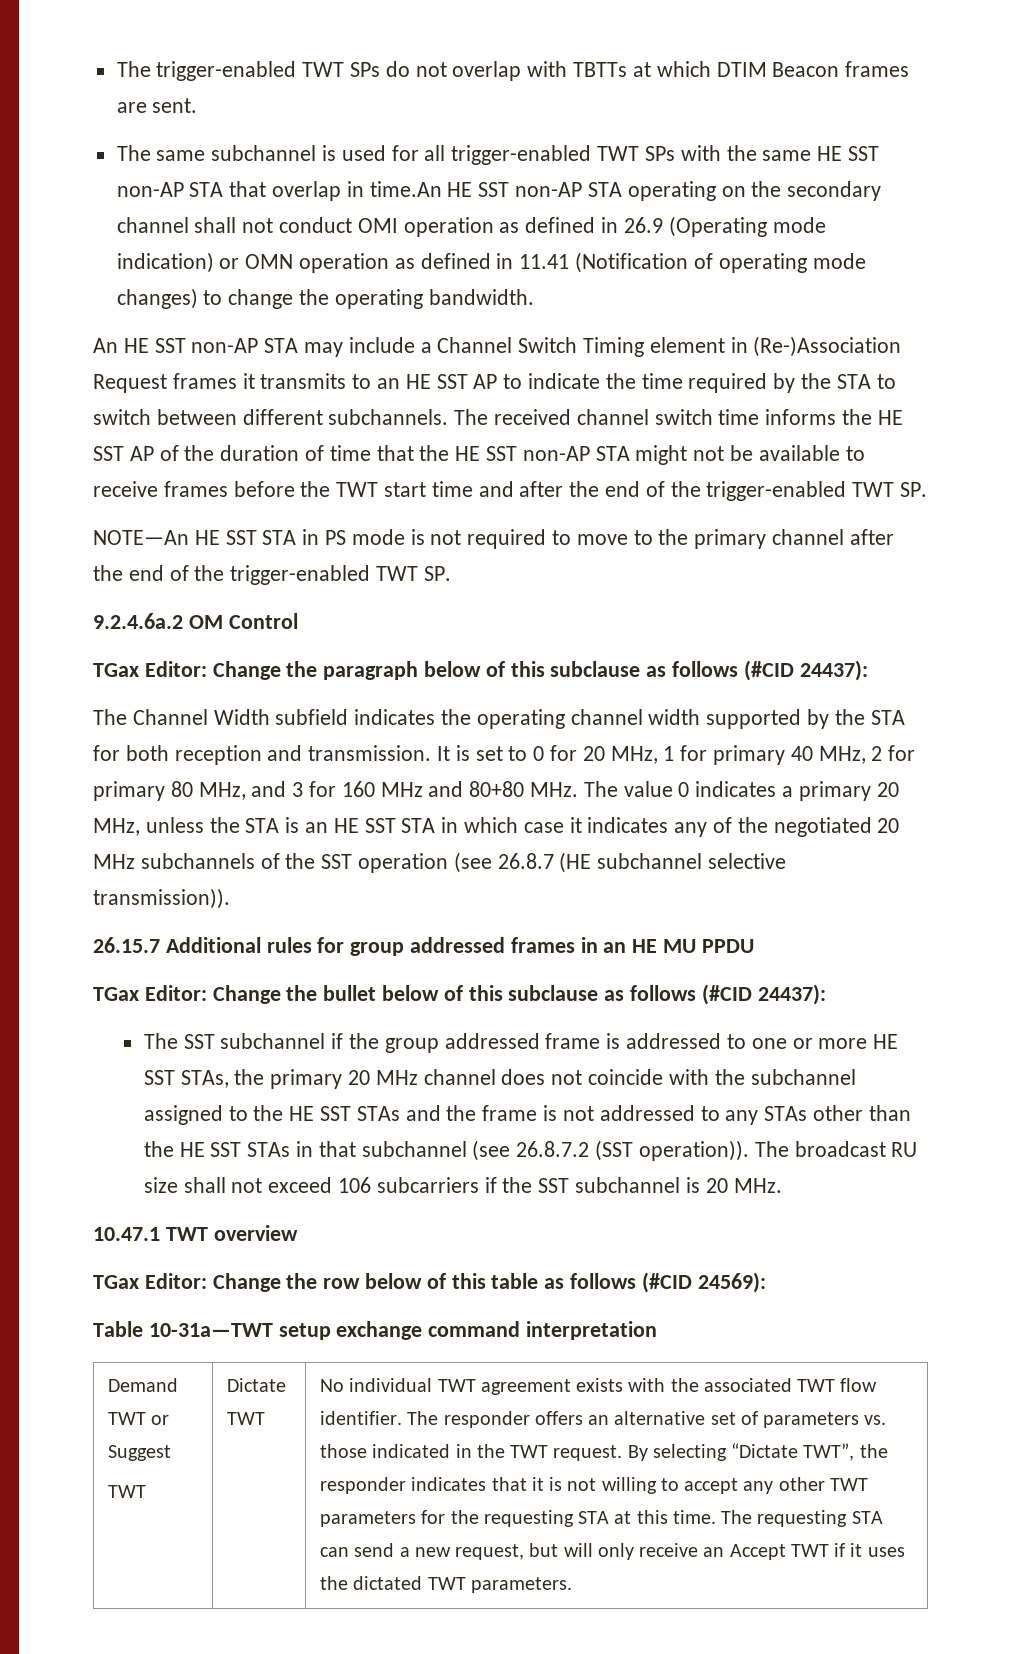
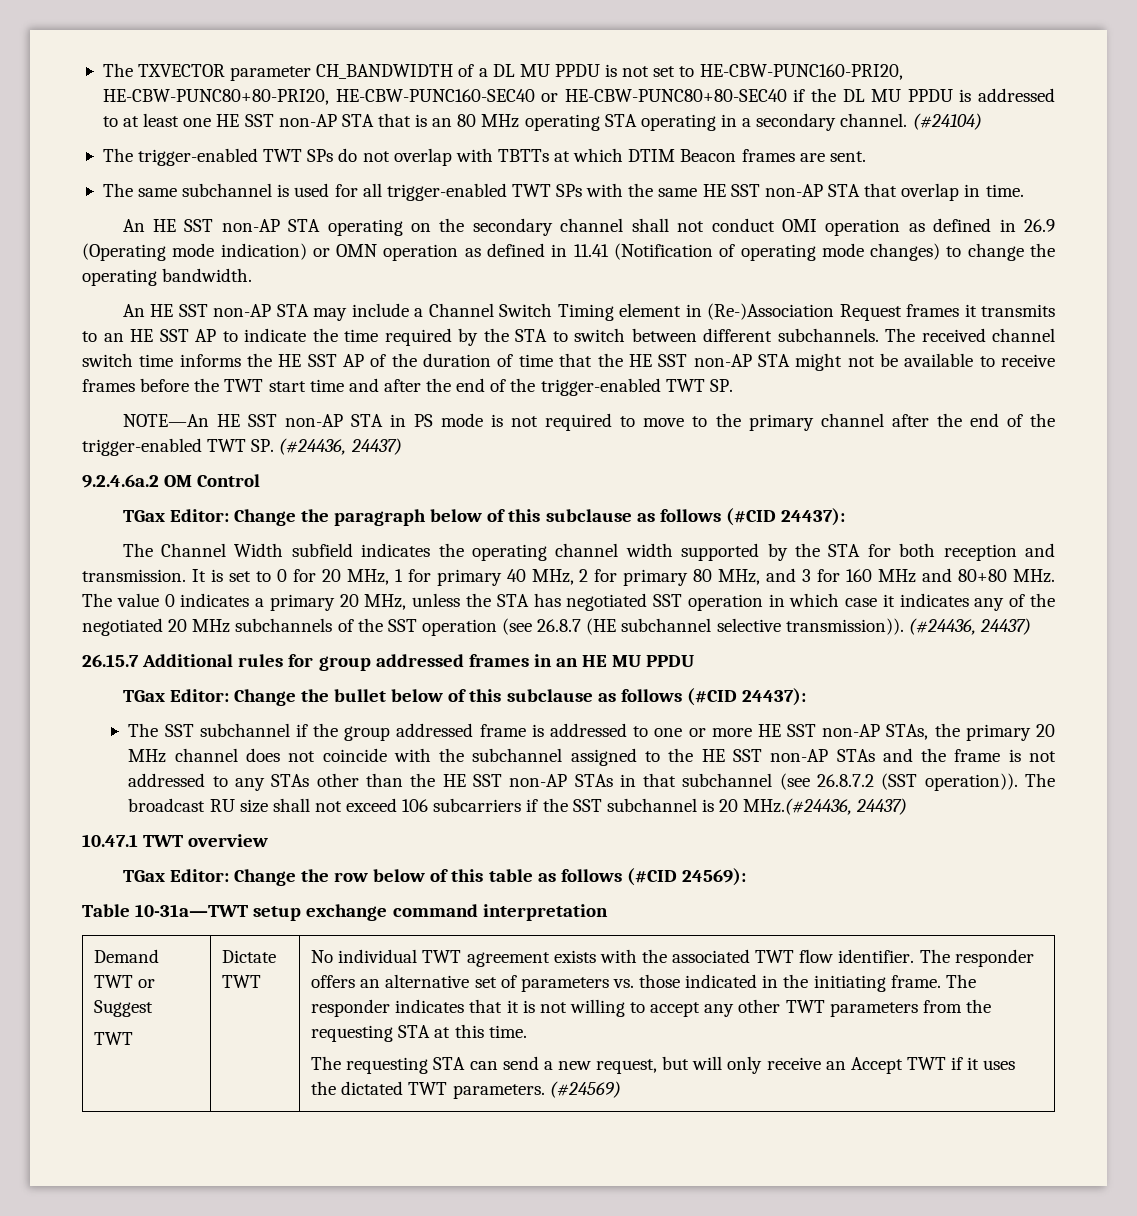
[116,61,151,77] The -> [102,63,903,81] [102,88,1055,105] [102,113,982,131] [102,148,133,162] The TXVECTOR parameter CH_BANDWIDTH of a DL MU PPDU is not set to HE-CBW-PUNC160-PRI20, HE-CBW-PUNC80+80-PRI20, HE-CBW-PUNC160-SEC40 or HE-CBW-PUNC80+80-SEC40 if the DL MU PPDU is addressed to at least one HE SST non-AP STA that is an 80 MHz operating STA operating in a secondary channel. (#24104) // The
[369,181,442,197] time.An -> [985,184,1024,197] [122,219,145,232] time. // An
(257, 537) none -> [284,414,343,427] non-AP
(451, 573) none -> [279,438,402,455] (#24436, 24437)
[285,817,436,833] is an HE SST STA -> [533,593,763,611] has negotiated SST operation
(230, 898) none -> [908,618,1031,635] (#24436, 24437)
(175, 1077) none -> [822,724,881,737] non-AP
(352, 1113) none -> [770,749,829,762] non-AP
(242, 1149) none -> [509,774,568,787] non-AP
[733,1178,782,1193] MHz. -> [743,798,908,815] MHz.(#24436, 24437)
[510,1443,888,1461] TWT request. By selecting “Dictate TWT”, the -> [813,974,976,992] initiating frame. The
[421,1510,446,1524] for -> [922,1000,962,1013] from
(716, 1517) none -> (527, 1031) //
(572, 1585) none -> [549,1081,621,1098] (#24569)

